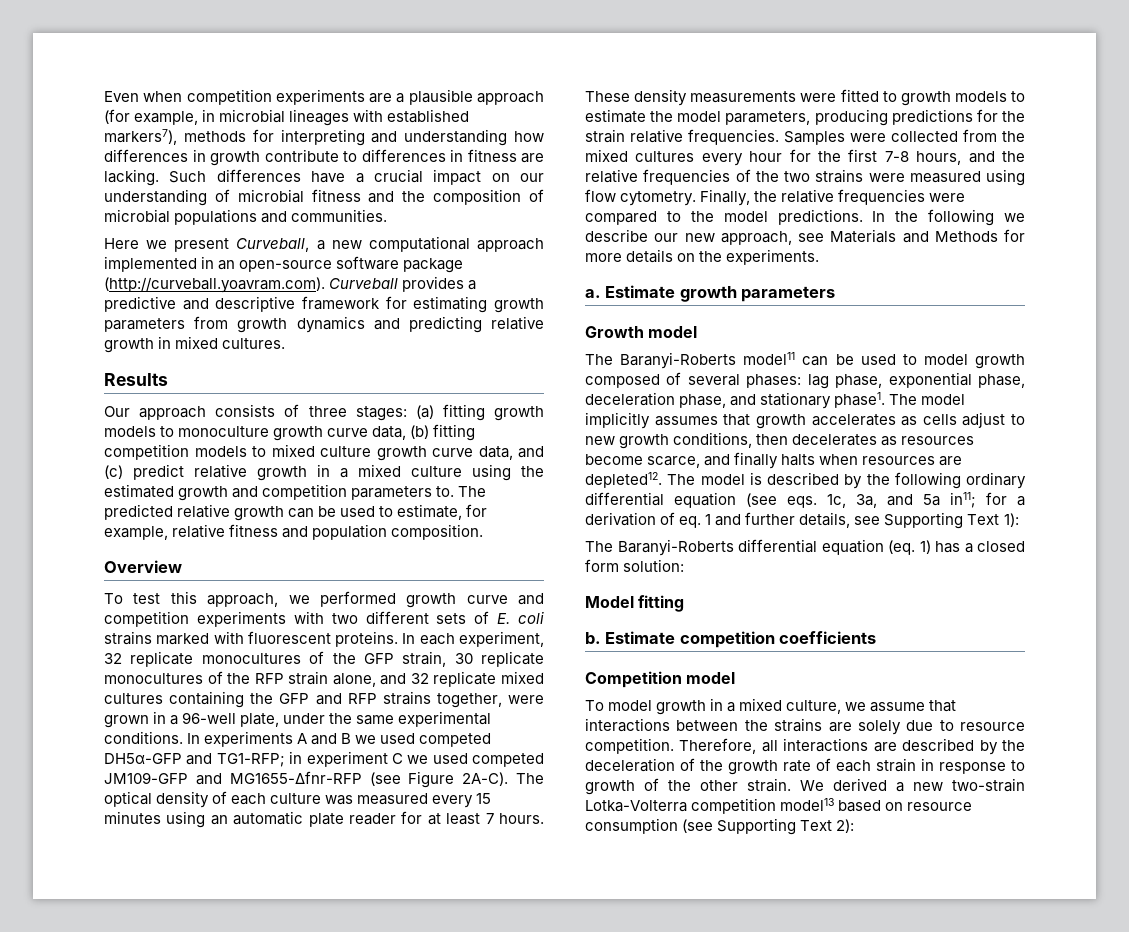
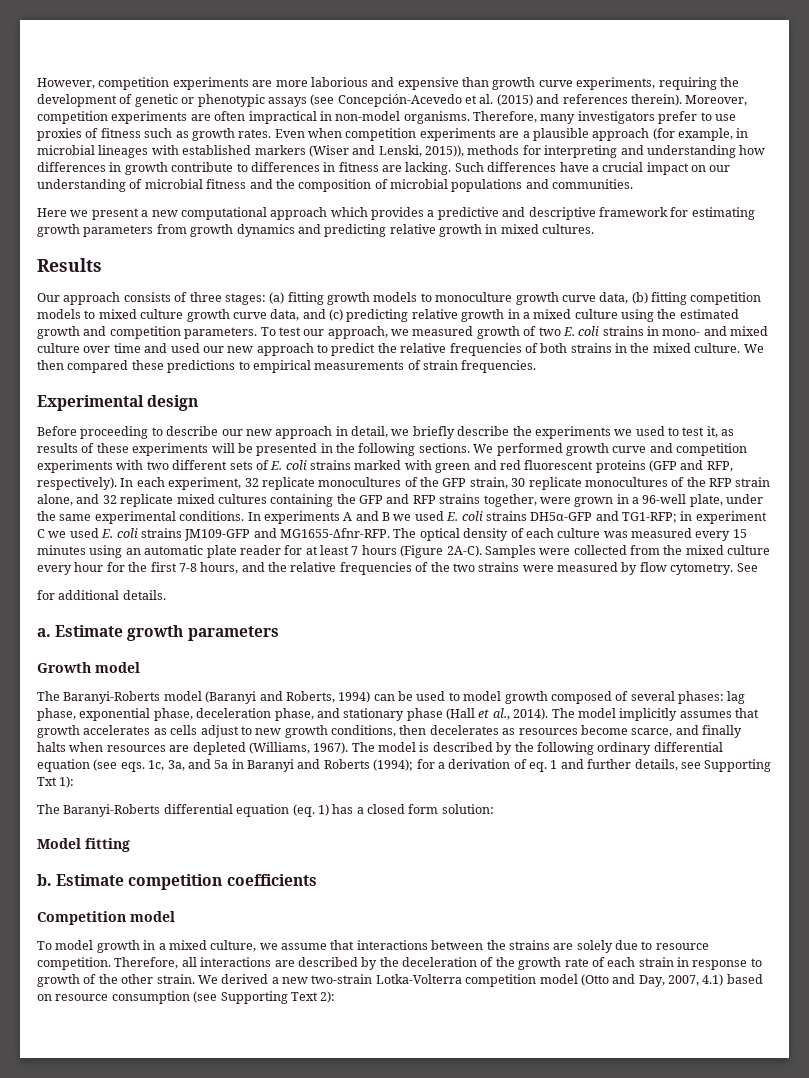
(104, 96) none -> [37,77,739,90] [37,94,748,107] [37,111,736,124] [37,128,272,141] However, competition experiments are more laborious and expensive than growth curve experiments, requiring the development of genetic or phenotypic assays (see Concepción-Acevedo et al. (2015) and references therein). Moreover, competition experiments are often impractical in non-model organisms. Therefore, many investigators prefer to use proxies of fitness such as growth rates.
[104,129,177,145] markers7), -> [254,145,464,157] markers (Wiser and Lenski, 2015)),
[236,238,310,252] Curveball, -> (139, 214) none
[104,256,464,273] [104,277,399,293] implemented in an open-source software package (http://curveball.yoavram.com). Curveball -> [330,207,368,217] which
[133,464,184,480] predict -> [346,309,409,322] predicting
[351,486,487,500] [104,504,488,521] [104,524,484,540] [104,560,182,573] [104,591,310,607] parameters to. The predicted relative growth can be used to estimate, for example, relative fitness and population composition. // Overview // To test this approach, we -> [184,326,769,339] [37,343,764,356] [37,360,537,373] [37,395,199,411] [37,426,735,439] [37,443,494,456] parameters. To test our approach, we measured growth of two E. coli strains in mono- and mixed culture over time and used our new approach to predict the relative frequencies of both strains in the mixed culture. We then compared these predictions to empirical measurements of strain frequencies. // Experimental design // Before proceeding to describe our new approach in detail, we briefly describe the experiments we used to test it, as results of these experiments will be presented in the following sections. We
[247,631,399,647] fluorescent proteins. -> [435,460,733,473] [37,477,117,490] green and red fluorescent proteins (GFP and RFP, respectively).
[419,733,492,747] competed -> [446,511,527,521] E. coli strains
[472,753,544,767] [104,771,509,788] competed JM109-GFP and MG1655-Δfnr-RFP (see Figure 2A-C). -> [101,528,390,541] E. coli strains JM109-GFP and MG1655-Δfnr-RFP.
[498,813,544,824] [585,89,1025,106] [585,109,1025,126] [585,129,779,145] hours. These density measurements were fitted to growth models to estimate the model parameters, producing predictions for the strain relative frequencies. -> [361,545,482,558] hours (Figure 2A-C).
[635,151,695,162] cultures -> [727,545,771,555] culture
[986,169,1025,186] using -> [621,562,638,575] by
[700,189,966,206] [585,209,1025,226] [585,229,1025,245] [585,249,820,265] Finally, the relative frequencies were compared to the model predictions. In the following we describe our new approach, see Materials and Methods for more details on the experiments. -> [736,563,758,572] [37,590,166,600] See // for additional details.
[743,352,796,365] model11 -> [163,691,371,704] model (Baranyi and Roberts, 1994)
[834,392,886,408] phase1. -> [406,708,549,721] phase (Hall et al., 2014).
[585,472,662,488] depleted12. -> [192,742,349,755] depleted (Williams, 1967).
[950,492,976,508] in11; -> [231,759,414,772] in Baranyi and Roberts (1994);
[967,514,1000,525] Text -> [37,777,57,786] Txt
[780,798,835,811] model13 -> [539,974,724,987] model (Otto and Day, 2007, 4.1)

